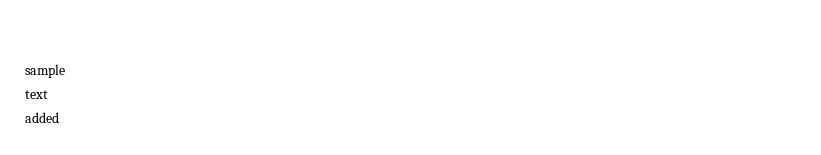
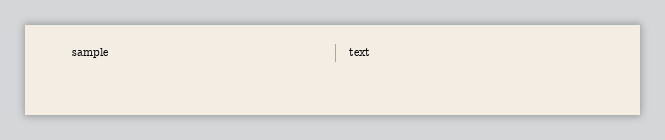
[25,112,59,123] // added -> (370, 52) none

